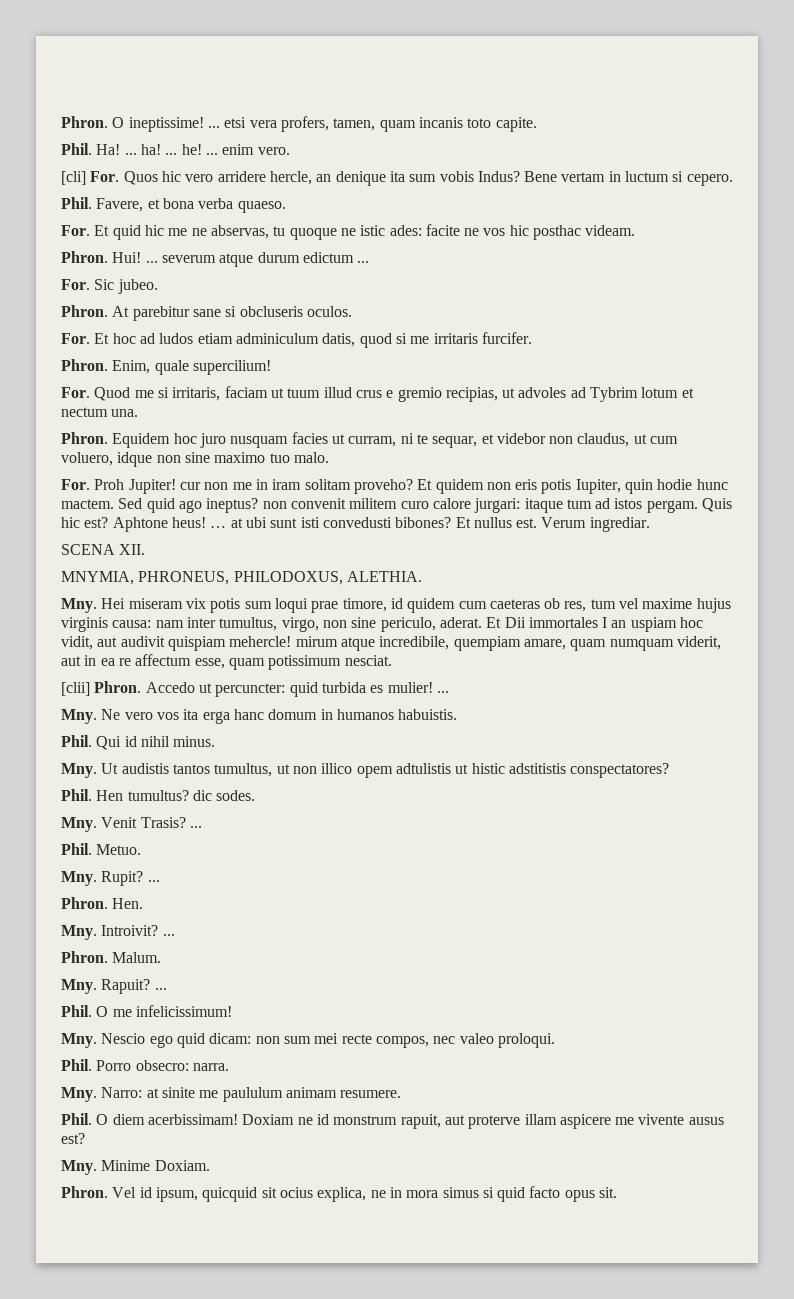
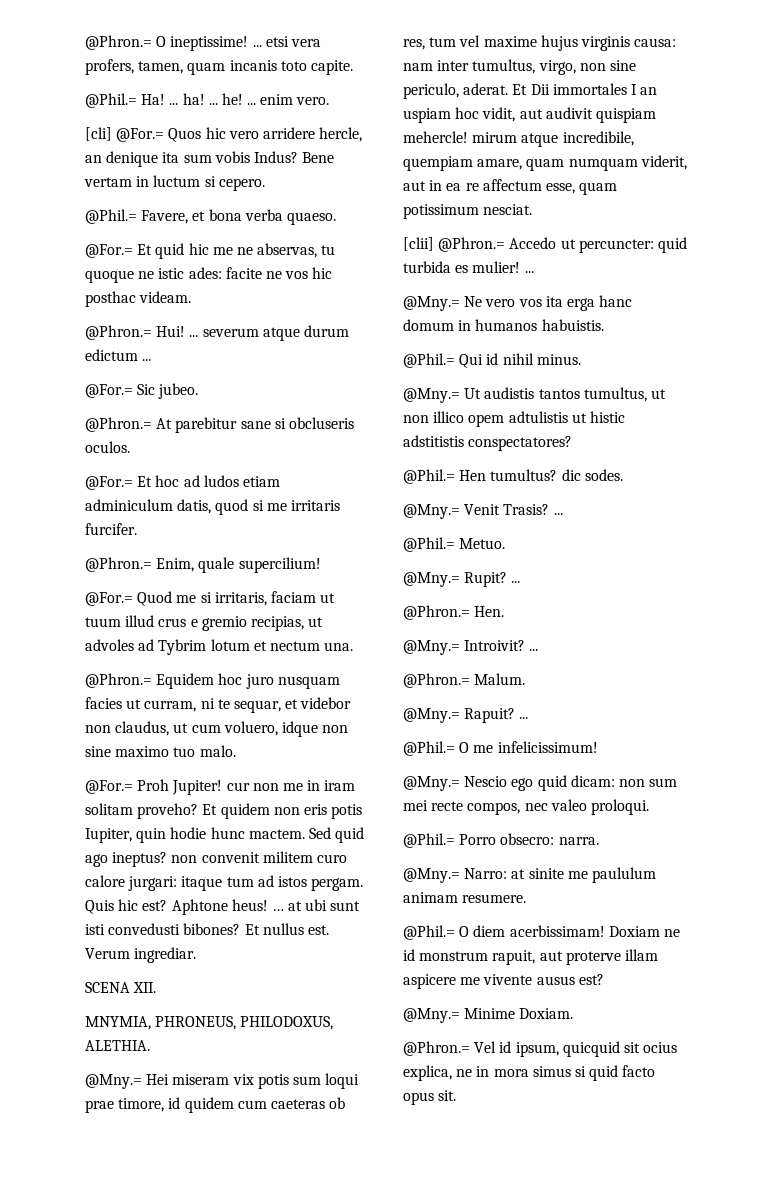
[61,116,108,128] Phron. -> [85,35,152,50] @Phron.=
[61,143,92,155] Phil. -> [85,93,137,108] @Phil.=
[90,171,120,182] For. -> [116,128,165,142] @For.=
[61,197,92,209] Phil. -> [85,209,137,224] @Phil.=
[61,225,90,236] For. -> [85,244,133,258] @For.=
[61,251,108,263] Phron. -> [85,325,152,340] @Phron.=
[61,279,90,290] For. -> [85,384,133,398] @For.=
[61,305,108,317] Phron. -> [85,417,152,432] @Phron.=
[61,333,90,344] For. -> [85,476,133,490] @For.=
[61,359,108,371] Phron. -> [85,557,152,572] @Phron.=
[61,387,90,398] For. -> [85,592,133,606] @For.=
[61,432,108,444] Phron. -> [85,673,152,688] @Phron.=
[61,479,90,490] For. -> [85,780,133,794] @For.=
[61,598,97,613] Mny. -> [85,1074,142,1089] @Mny.=
[94,681,142,693] Phron. -> [438,237,506,252] @Phron.=
[61,709,97,724] Mny. -> [403,296,460,311] @Mny.=
[61,735,92,747] Phil. -> [403,353,455,368] @Phil.=
[61,763,97,778] Mny. -> [403,388,460,403] @Mny.=
[61,789,92,801] Phil. -> [403,469,455,484] @Phil.=
[61,817,97,832] Mny. -> [403,504,460,519] @Mny.=
[61,843,92,855] Phil. -> [403,537,455,552] @Phil.=
[61,871,97,886] Mny. -> [403,572,460,587] @Mny.=
[61,897,108,909] Phron. -> [403,605,470,620] @Phron.=
[61,925,97,940] Mny. -> [403,640,460,655] @Mny.=
[61,951,108,963] Phron. -> [403,673,470,688] @Phron.=
[61,979,97,994] Mny. -> [403,708,460,723] @Mny.=
[61,1005,92,1017] Phil. -> [403,741,455,756] @Phil.=
[61,1033,97,1048] Mny. -> [403,776,460,791] @Mny.=
[61,1059,92,1071] Phil. -> [403,833,455,848] @Phil.=
[61,1087,97,1102] Mny. -> [403,868,460,883] @Mny.=
[61,1113,92,1125] Phil. -> [403,925,455,940] @Phil.=
[61,1160,97,1175] Mny. -> [403,1008,460,1023] @Mny.=
[61,1186,108,1198] Phron. -> [403,1041,470,1056] @Phron.=

